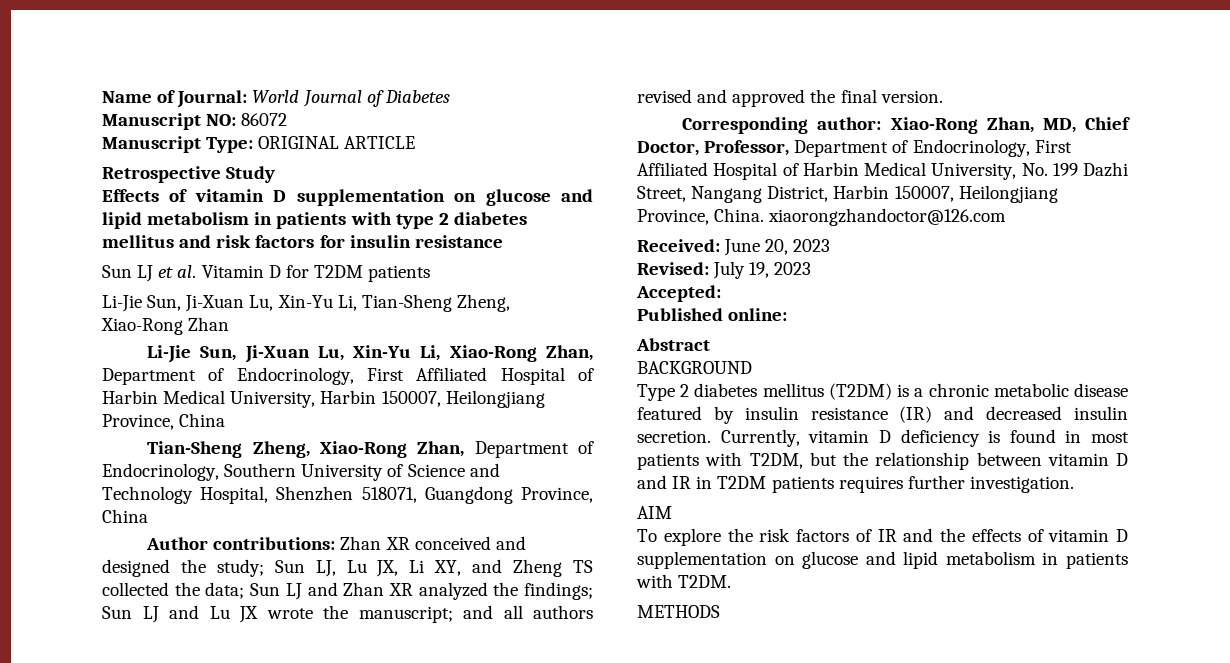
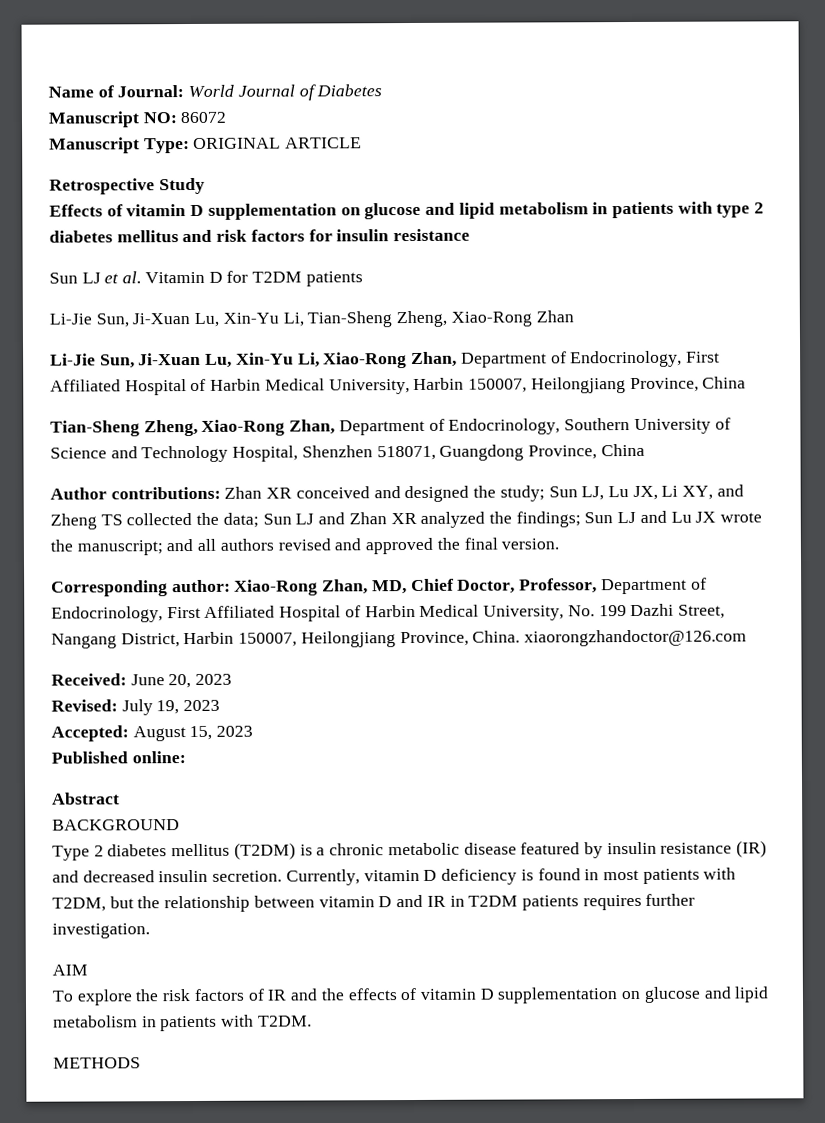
(721, 293) none -> [132,725,254,742] August 15, 2023

